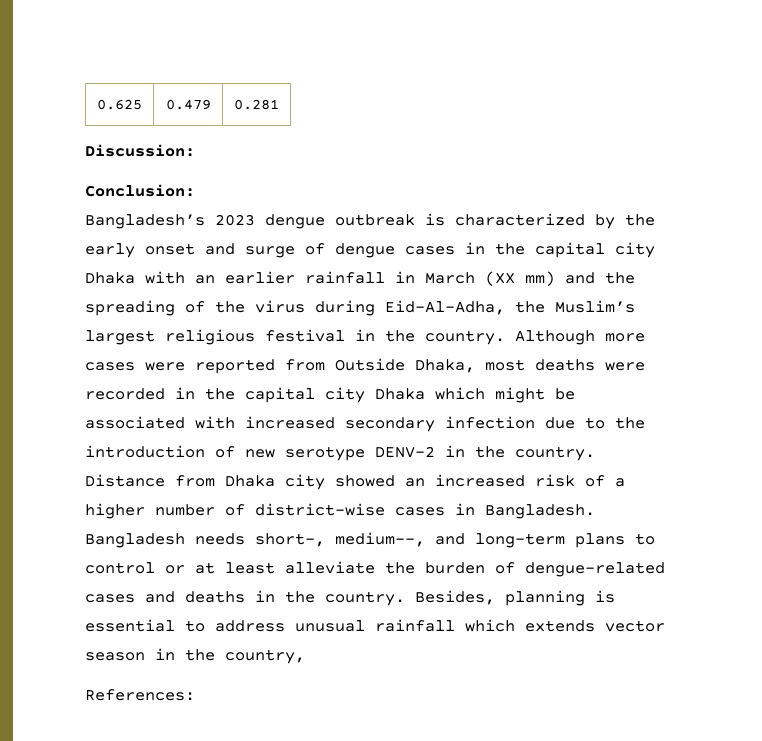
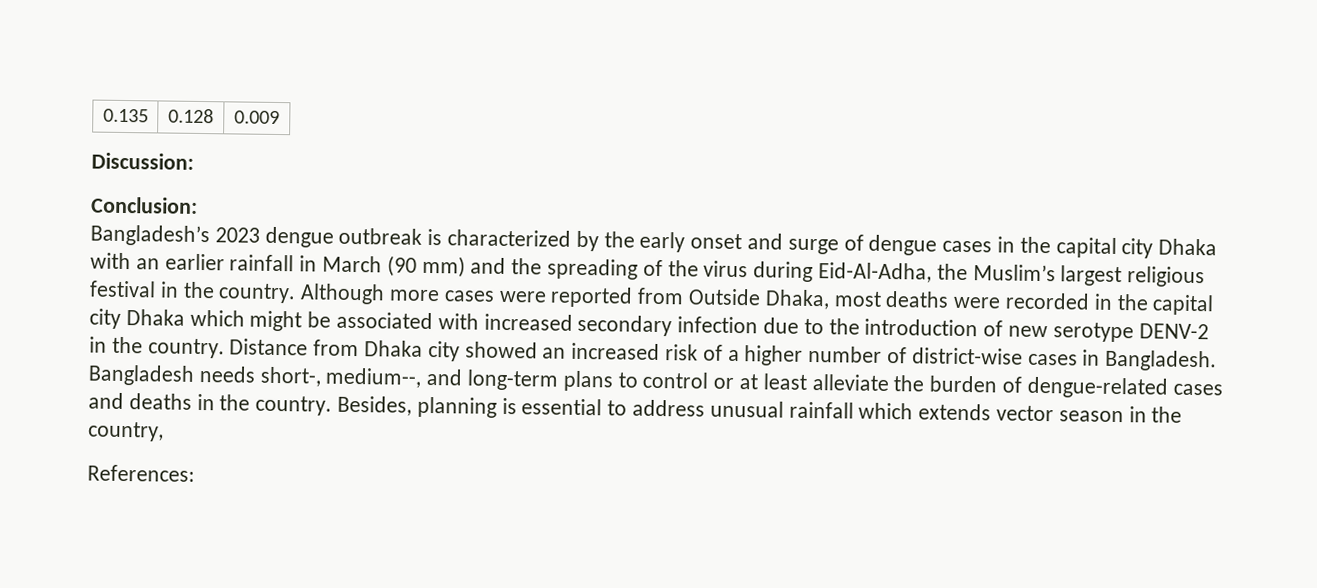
[97,99,142,110] [165,99,211,110] [234,99,279,110] 0.625 | 0.479 | 0.281 -> [102,108,149,123] [168,108,214,124] [234,110,280,125] 0.135 | 0.128 | 0.009
[485,271,515,286] (XX -> [386,255,417,277] (90

